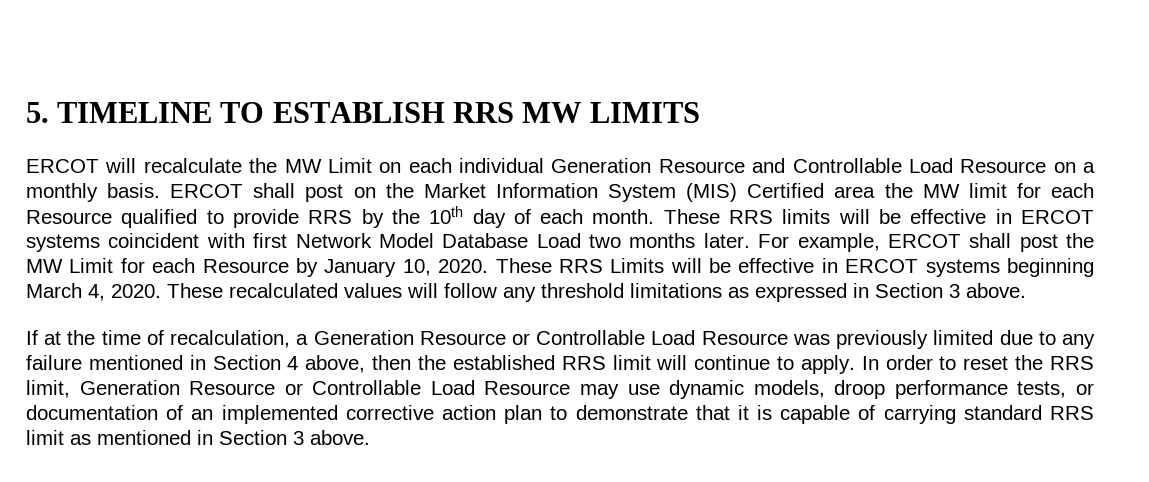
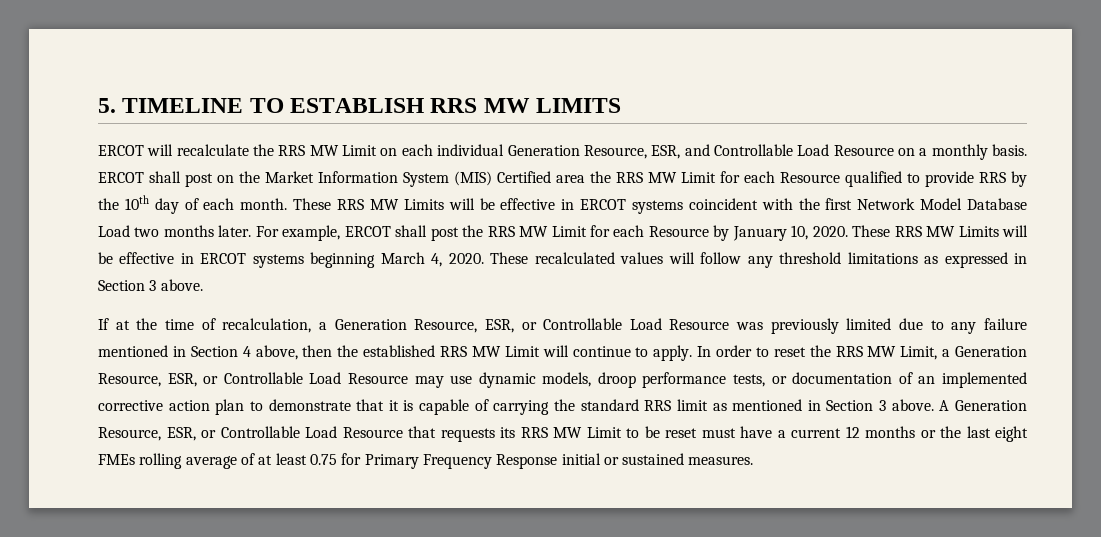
(278, 165) none -> [278,145,306,156] RRS
[658,159,745,173] Resource -> [583,145,681,159] Resource, ESR,
[922,183,1007,198] MW limit -> [616,172,716,183] RRS MW Limit
[782,209,831,224] limits -> [369,199,444,210] MW Limits
(245, 240) none -> [798,198,820,210] the
(1094, 240) none -> [487,226,515,237] RRS
(603, 266) none -> [926,226,956,237] MW
[419,331,506,345] Resource -> [414,319,514,333] Resource, ESR,
[612,355,651,370] limit -> [471,346,540,357] MW Limit
[26,380,276,398] limit, Generation Resource -> [867,346,1027,360] [98,373,197,387] MW Limit, a Generation Resource, ESR,
(956, 414) none -> [554,399,575,411] the
(370, 437) none -> [939,400,1027,411] [98,426,1028,442] [98,453,754,469] A Generation Resource, ESR, or Controllable Load Resource that requests its RRS MW Limit to be reset must have a current 12 months or the last eight FMEs rolling average of at least 0.75 for Primary Frequency Response initial or sustained measures.

